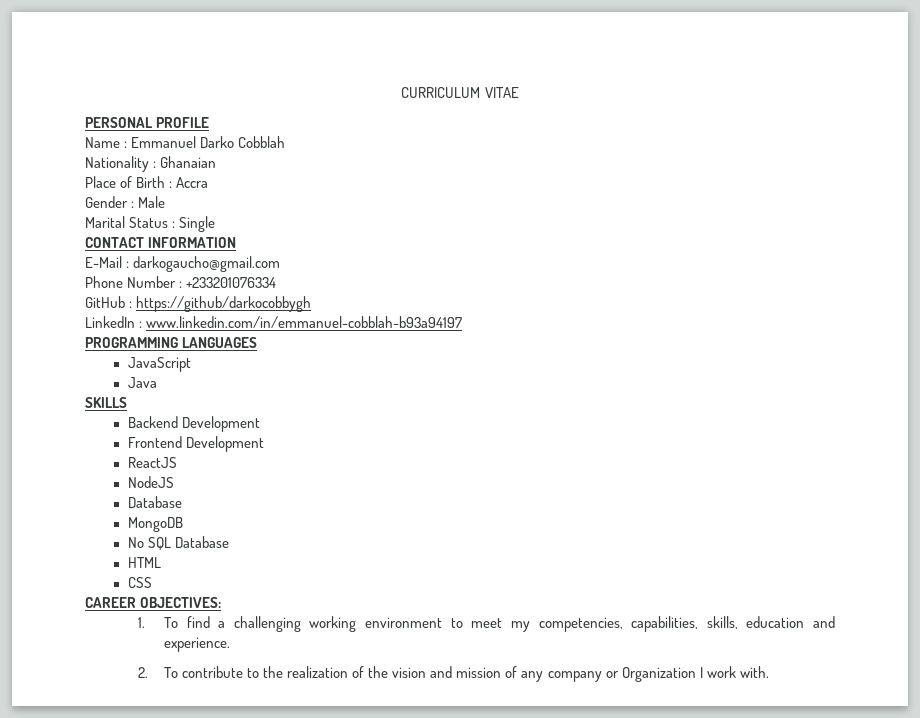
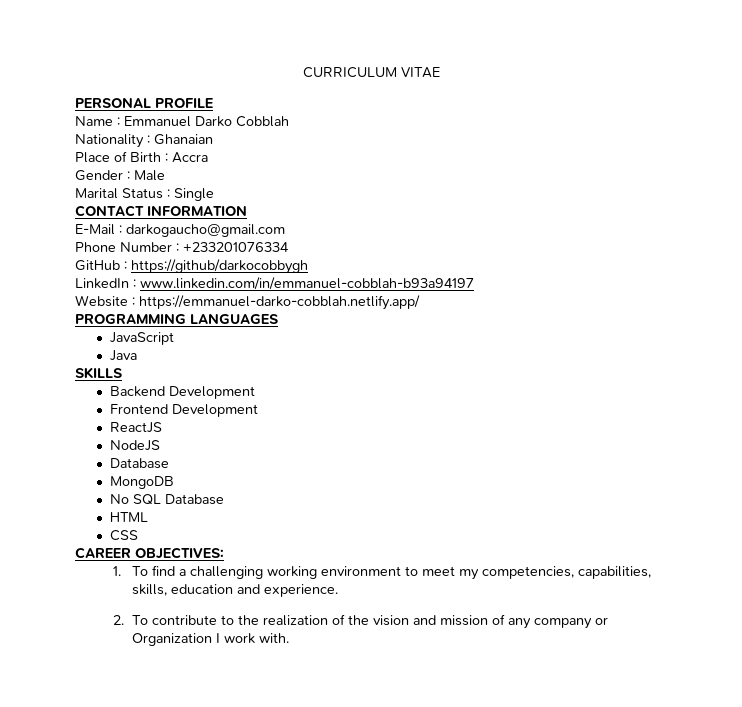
(463, 322) none -> [75,295,420,310] // Website : https://emmanuel-darko-cobblah.netlify.app/

